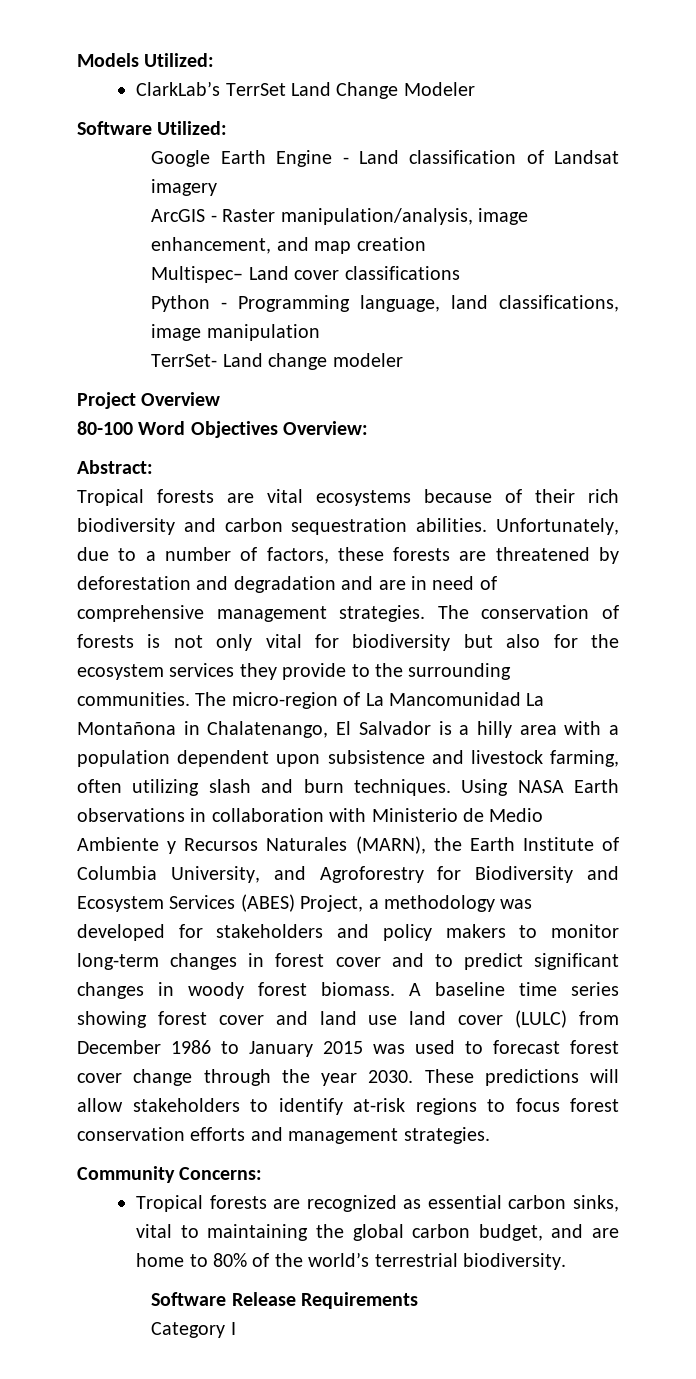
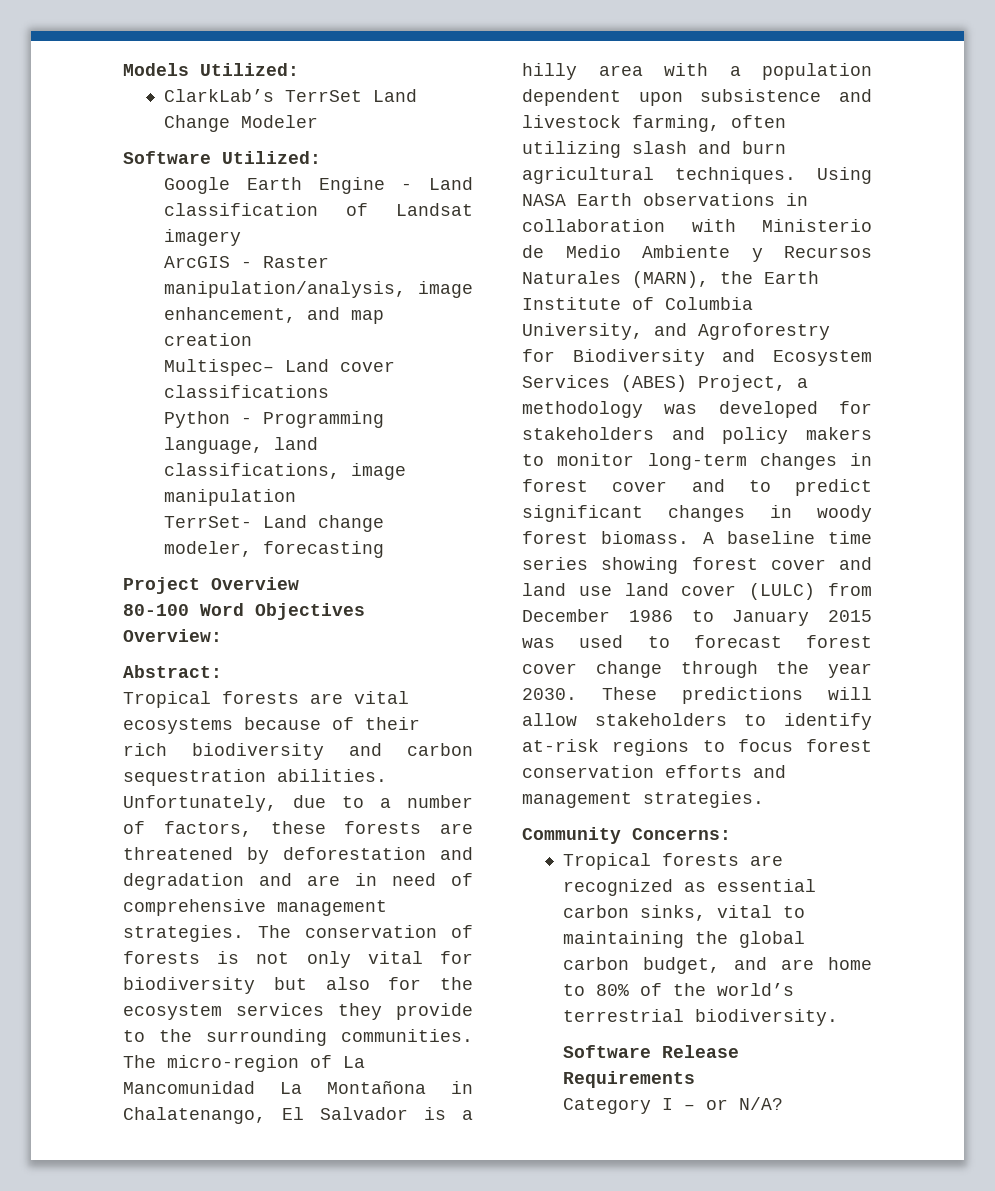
[332,353,403,367] modeler -> [164,541,385,558] modeler, forecasting
(344, 786) none -> [522,167,654,184] agricultural
(236, 1328) none -> [684,1097,784,1110] – or N/A?

